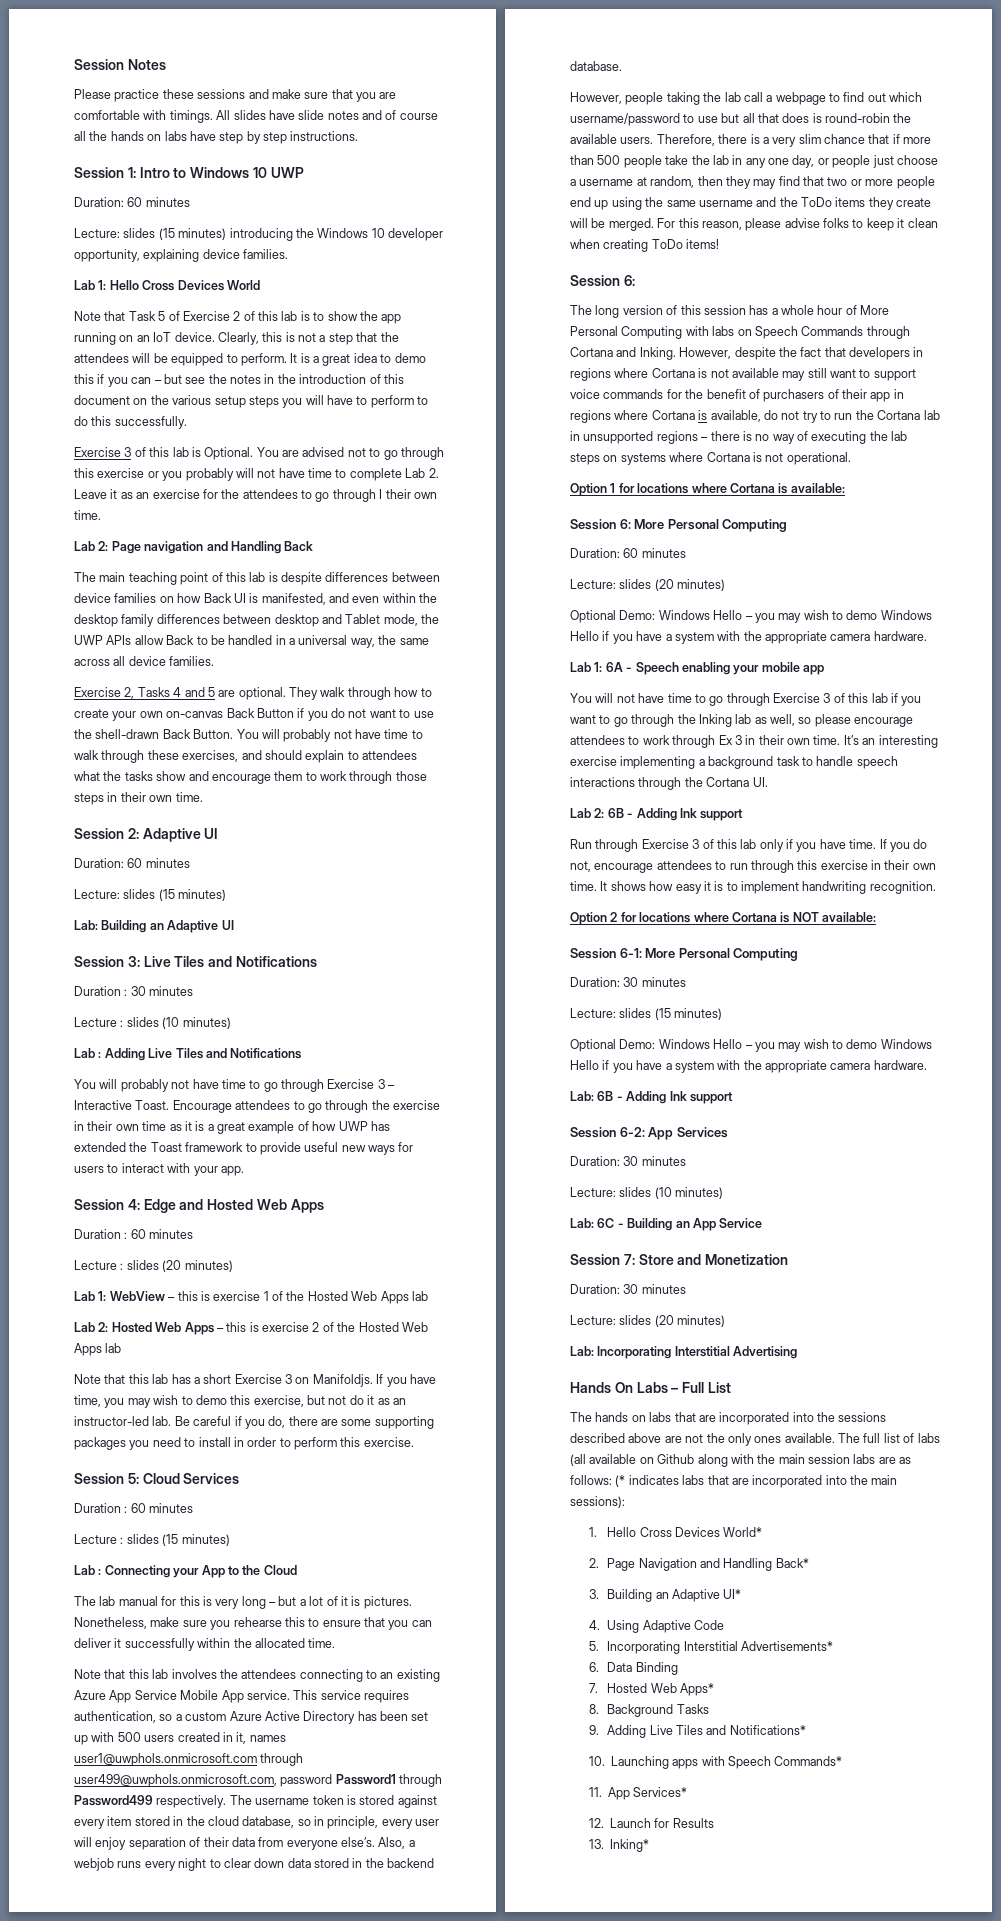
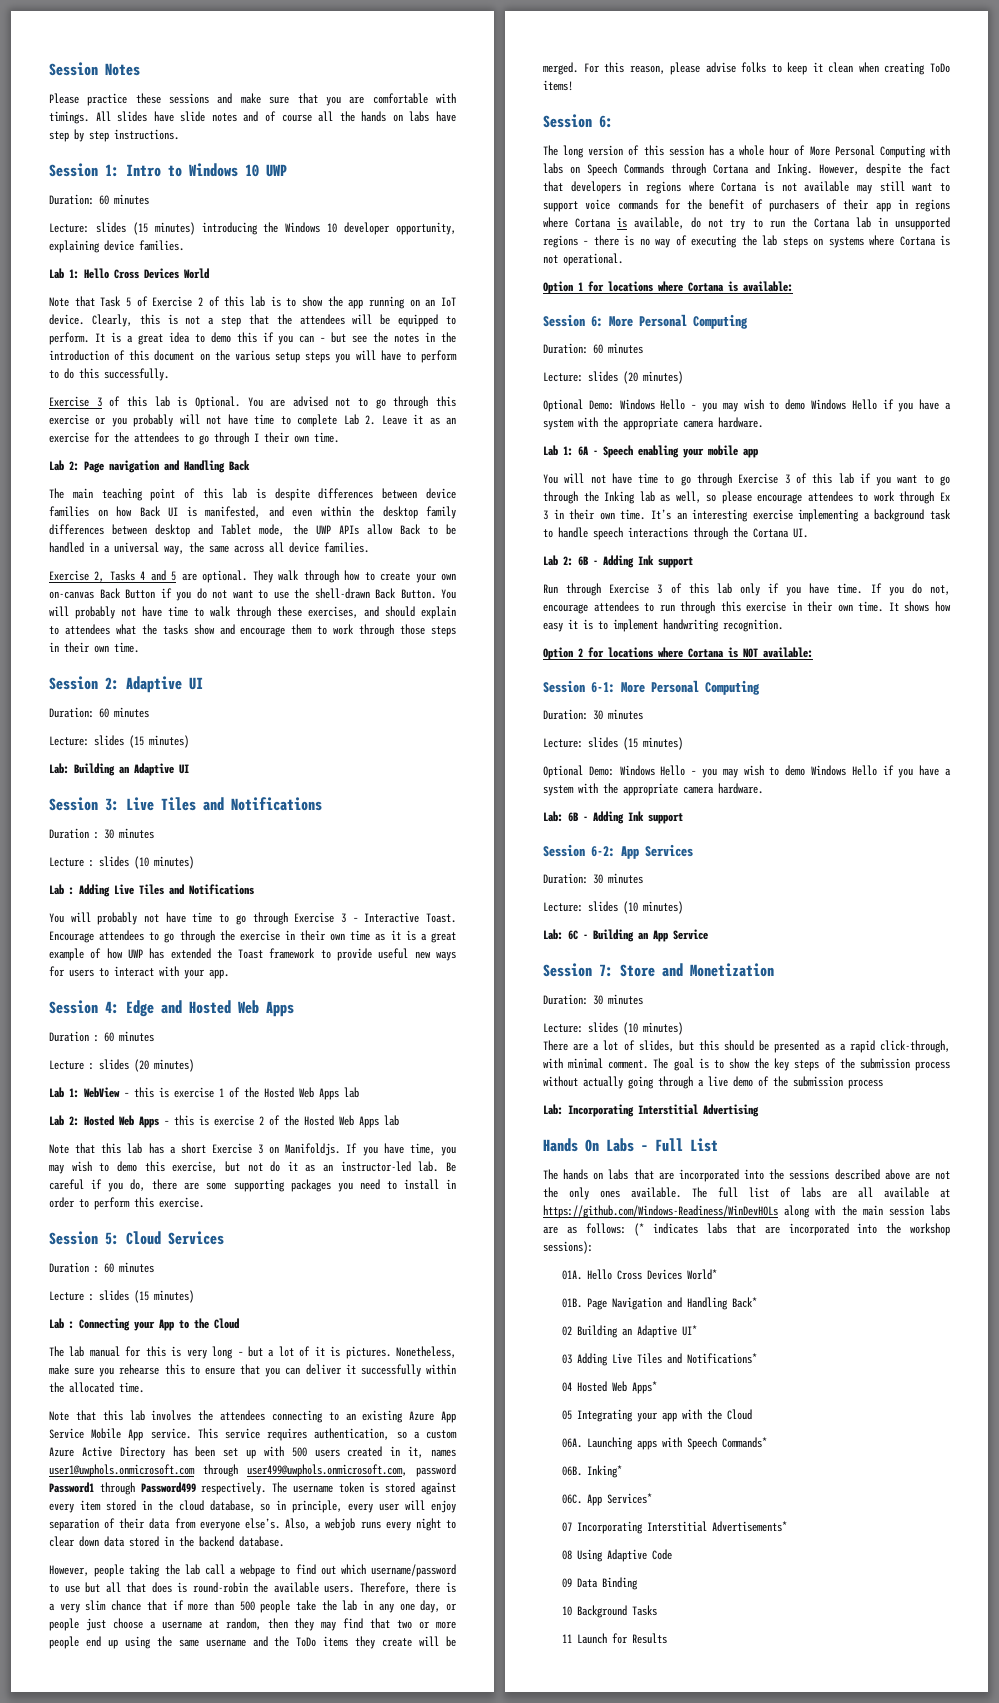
[654,1315,726,1327] (20 minutes) -> [623,1022,683,1035] [543,1040,951,1053] [543,1058,950,1071] [543,1076,883,1089] (10 minutes) // There are a lot of slides, but this should be presented as a rapid click-through, with minimal comment. The goal is to show the key steps of the submission process without actually going through a live demo of the submission process
[570,1454,695,1466] (all available on Github -> [832,1187,950,1198] [543,1205,778,1218] are all available at https://github.com/Windows-Readiness/WinDevHOLs
[871,1475,898,1485] main -> [910,1223,950,1236] workshop
[588,1527,597,1537] 1. -> [561,1270,582,1280] 01A.
[588,1558,599,1568] 2. -> [561,1298,582,1308] 01B.
[588,1589,599,1599] 3. -> [561,1326,572,1336] 02
[588,1620,725,1633] [588,1641,834,1654] [588,1662,678,1675] [588,1683,715,1696] [588,1704,709,1717] [588,1725,599,1735] 4. Using Adaptive Code // 5. Incorporating Interstitial Advertisements* // 6. Data Binding // 7. Hosted Web Apps* // 8. Background Tasks // 9. -> [561,1354,572,1364] 03
[588,1756,605,1766] 10. -> [561,1381,657,1394] [561,1409,752,1422] [561,1438,582,1448] 04 Hosted Web Apps* // 05 Integrating your app with the Cloud // 06A.
[588,1787,602,1797] 11. -> [561,1465,622,1478] [561,1494,582,1504] 06B. Inking* // 06C.
[588,1818,604,1828] 12. -> [561,1521,787,1534] [561,1549,672,1562] [561,1577,638,1590] [561,1605,657,1618] [561,1634,572,1643] 07 Incorporating Interstitial Advertisements* // 08 Using Adaptive Code // 09 Data Binding // 10 Background Tasks // 11
[588,1839,649,1852] // 13. Inking* -> (667, 1638) none

